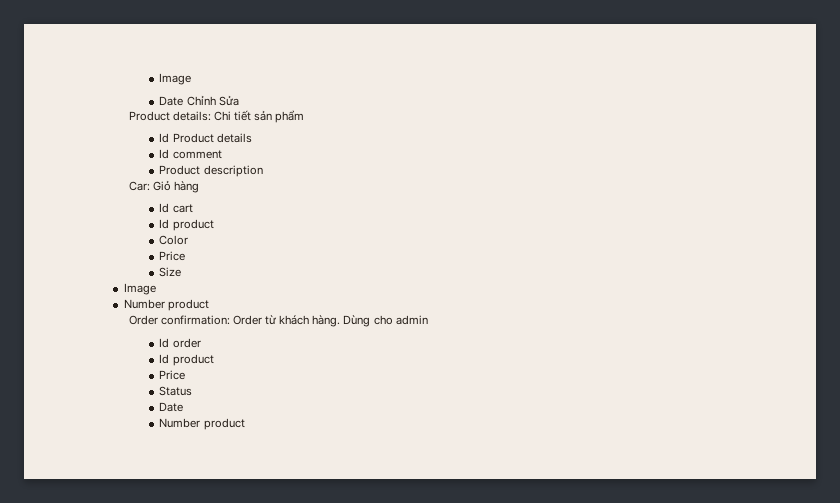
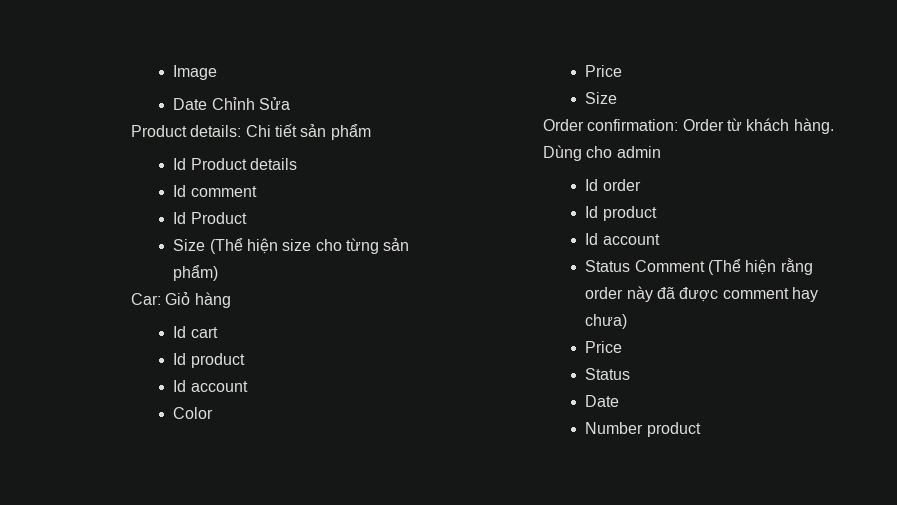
[159,165,263,177] Product description -> [173,212,247,224] [173,238,410,254] [173,265,219,281] Id Product // Size (Thể hiện size cho từng sản phẩm)
(214, 225) none -> [173,380,248,392] // Id account
[123,283,156,295] [123,299,209,311] // Image // Number product -> (618, 98) none
(214, 360) none -> [585,233,660,245] [585,258,813,275] [585,286,818,302] [585,314,628,329] // Id account // Status Comment (Thể hiện rằng order này đã được comment hay chưa)

